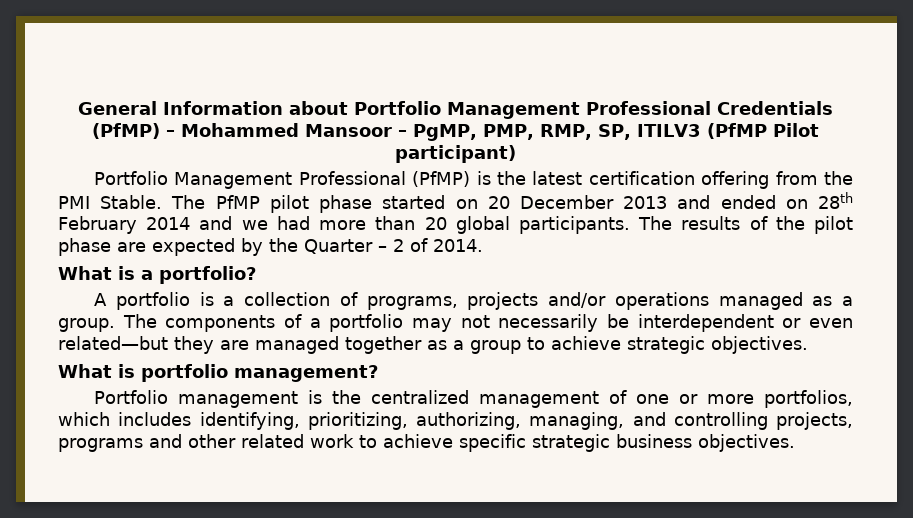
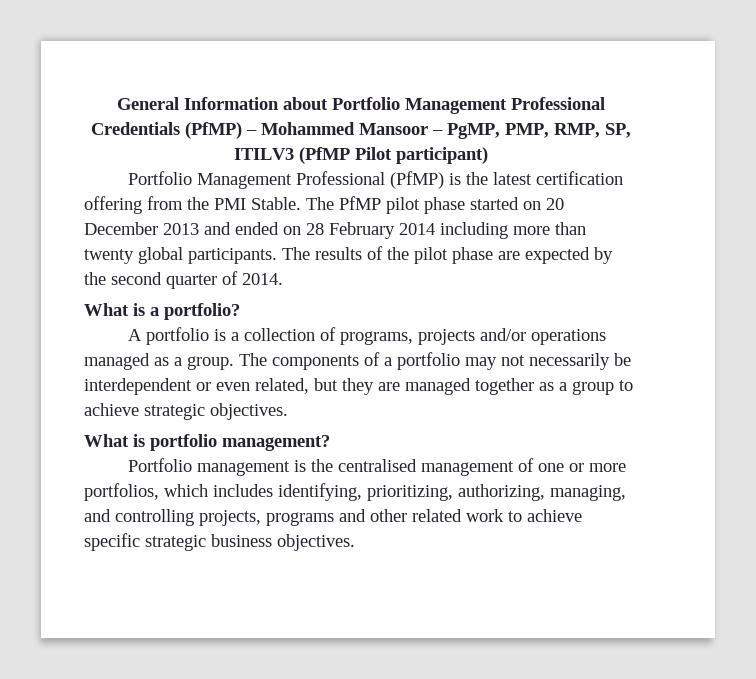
[817,192,853,209] 28th -> [306,223,324,235] 28
[199,216,310,230] and we had -> [440,222,508,239] including
[424,217,447,230] 20 -> [84,249,134,264] twenty
[304,239,404,254] Quarter – 2 -> [111,272,217,289] second quarter
[58,336,168,350] related—but -> [255,378,338,394] related, but
[371,390,470,404] centralized -> [338,459,418,472] centralised

